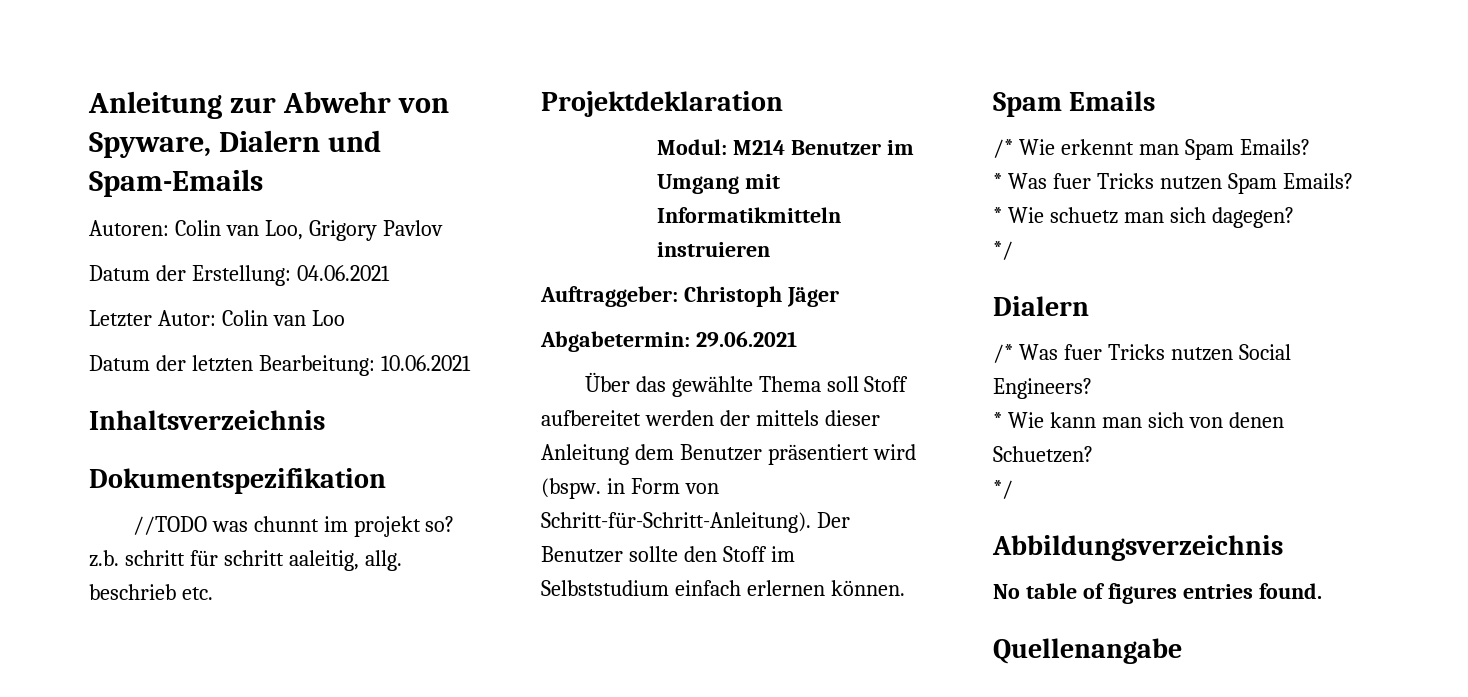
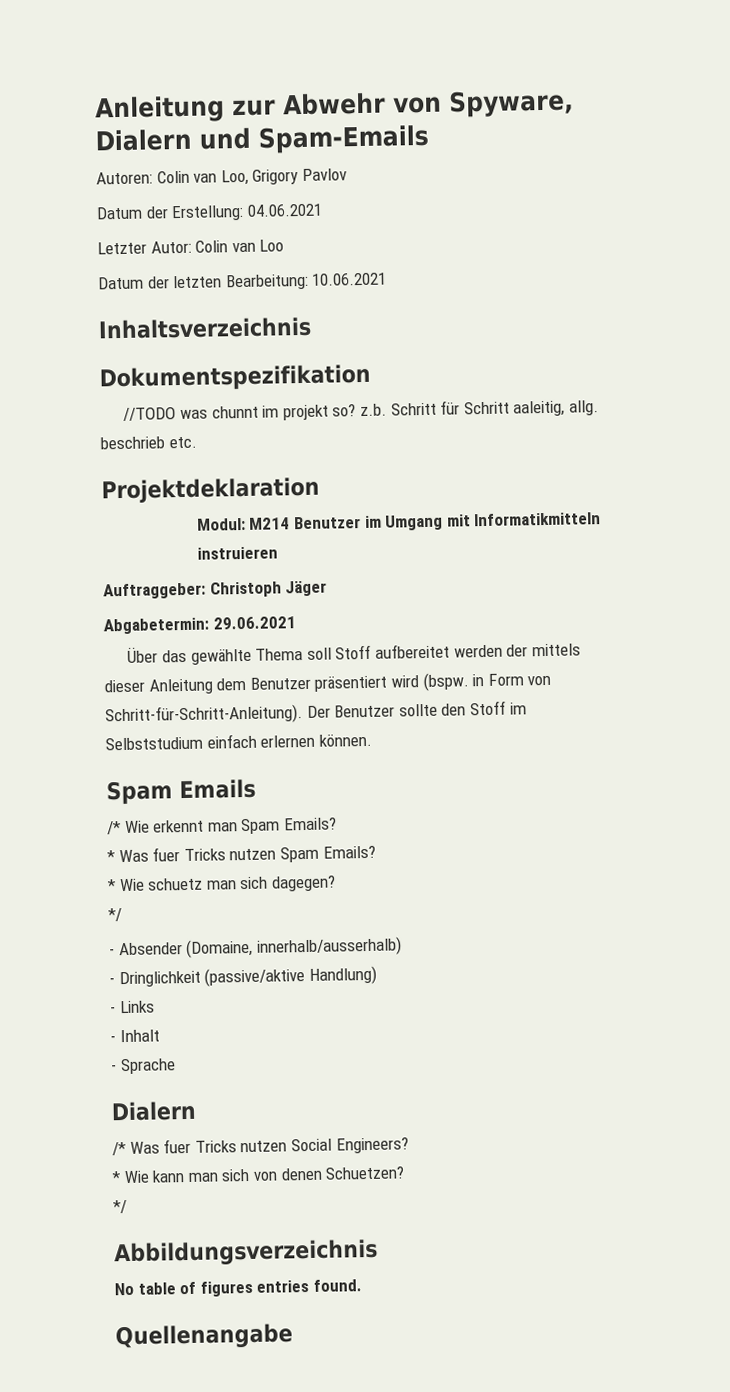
[124,550,284,566] schritt für schritt -> [390,400,510,416] Schritt für Schritt
(1013, 250) none -> [109,936,402,958] [109,965,377,988] [110,1000,155,1014] [110,1029,160,1043] [111,1058,176,1075] // - Absender (Domaine, innerhalb/ausserhalb) // - Dringlichkeit (passive/aktive Handlung) // - Links // - Inhalt // - Sprache

